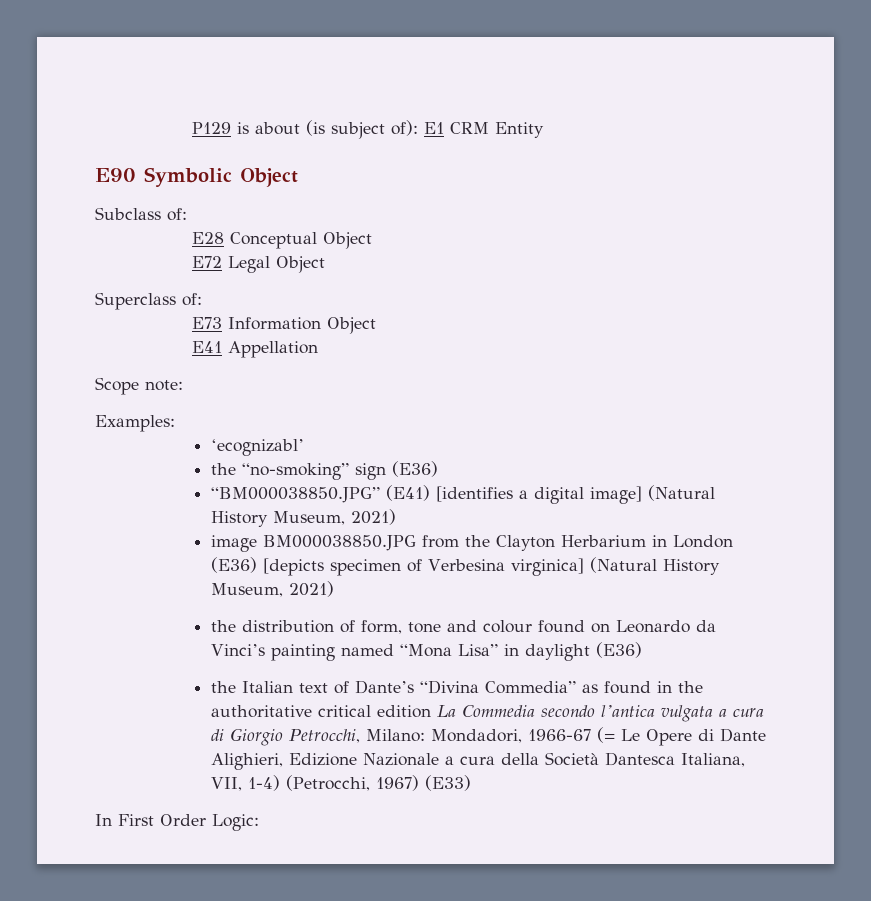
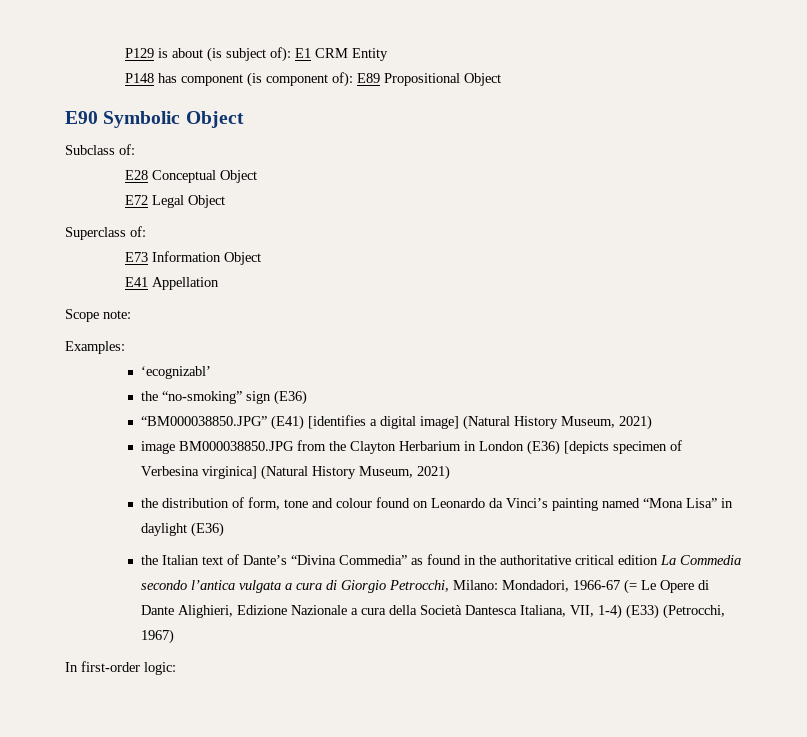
(544, 130) none -> [124,72,501,87] // P148 has component (is component of): E89 Propositional Object
(281, 783) none -> [625,604,659,619] (E33)
[425,775,472,791] (E33) -> (174, 636) none
[118,814,259,831] First Order Logic: -> [81,661,176,675] first-order logic:

